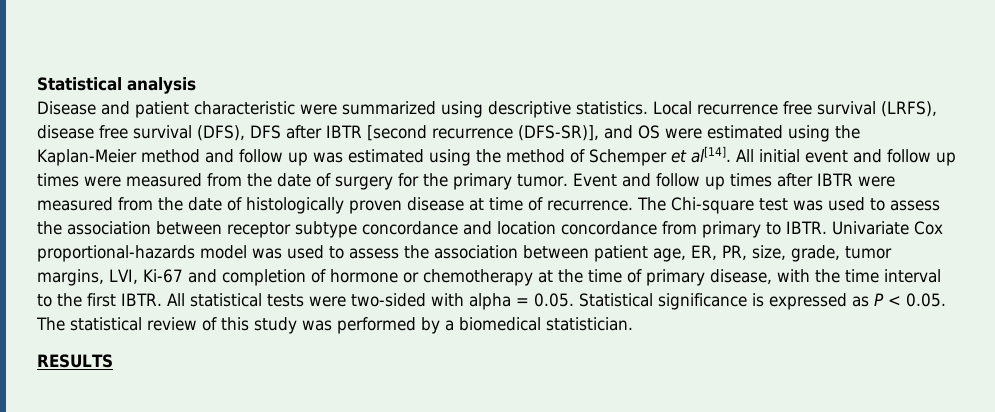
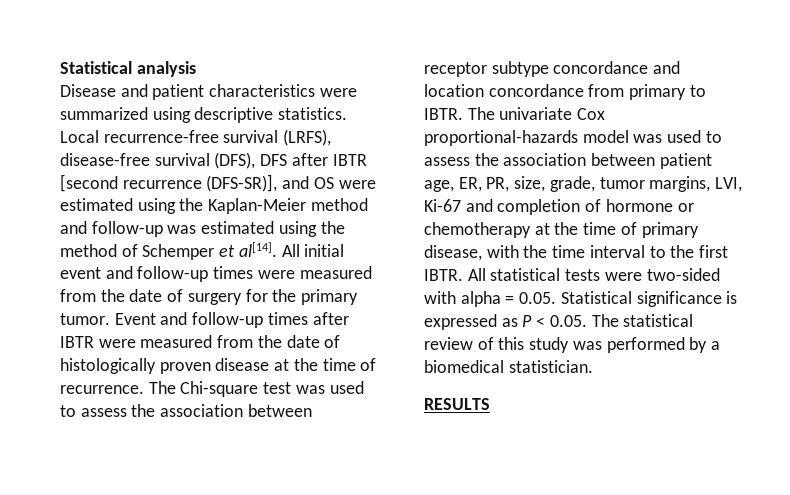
[194,101,295,115] characteristic -> [209,84,316,97] characteristics
[697,101,937,117] [37,125,128,139] recurrence free survival (LRFS), disease free -> [103,129,332,146] [60,153,150,166] recurrence-free survival (LRFS), disease-free
[239,149,308,166] follow up -> [91,221,163,237] follow-up
[887,149,956,166] follow up -> [137,266,209,282] follow-up
[655,173,725,190] follow up -> [192,312,264,328] follow-up
(484, 204) none -> [293,358,318,371] the
[832,221,909,235] Univariate -> [467,107,573,120] The univariate

